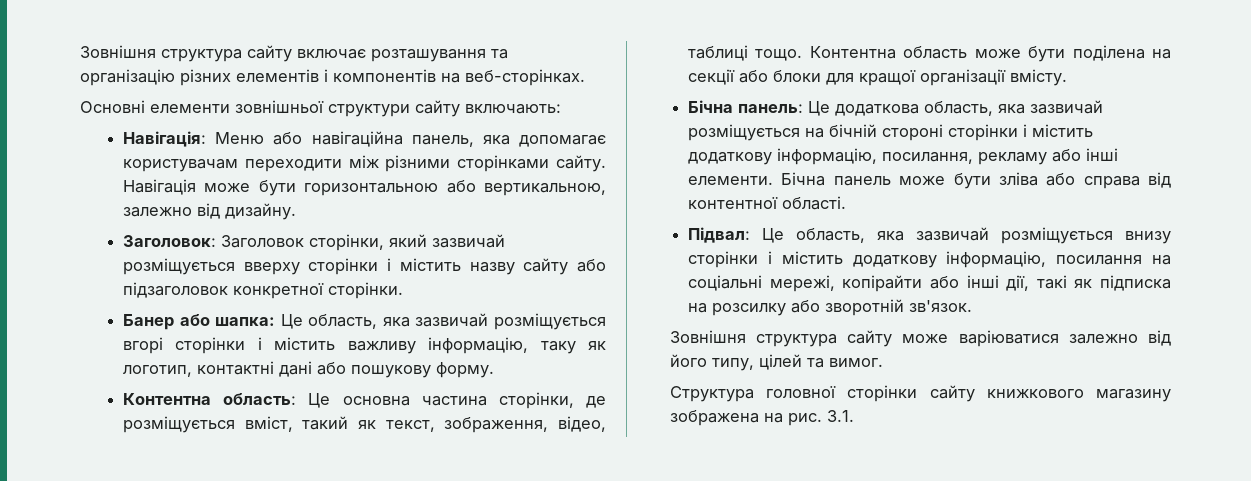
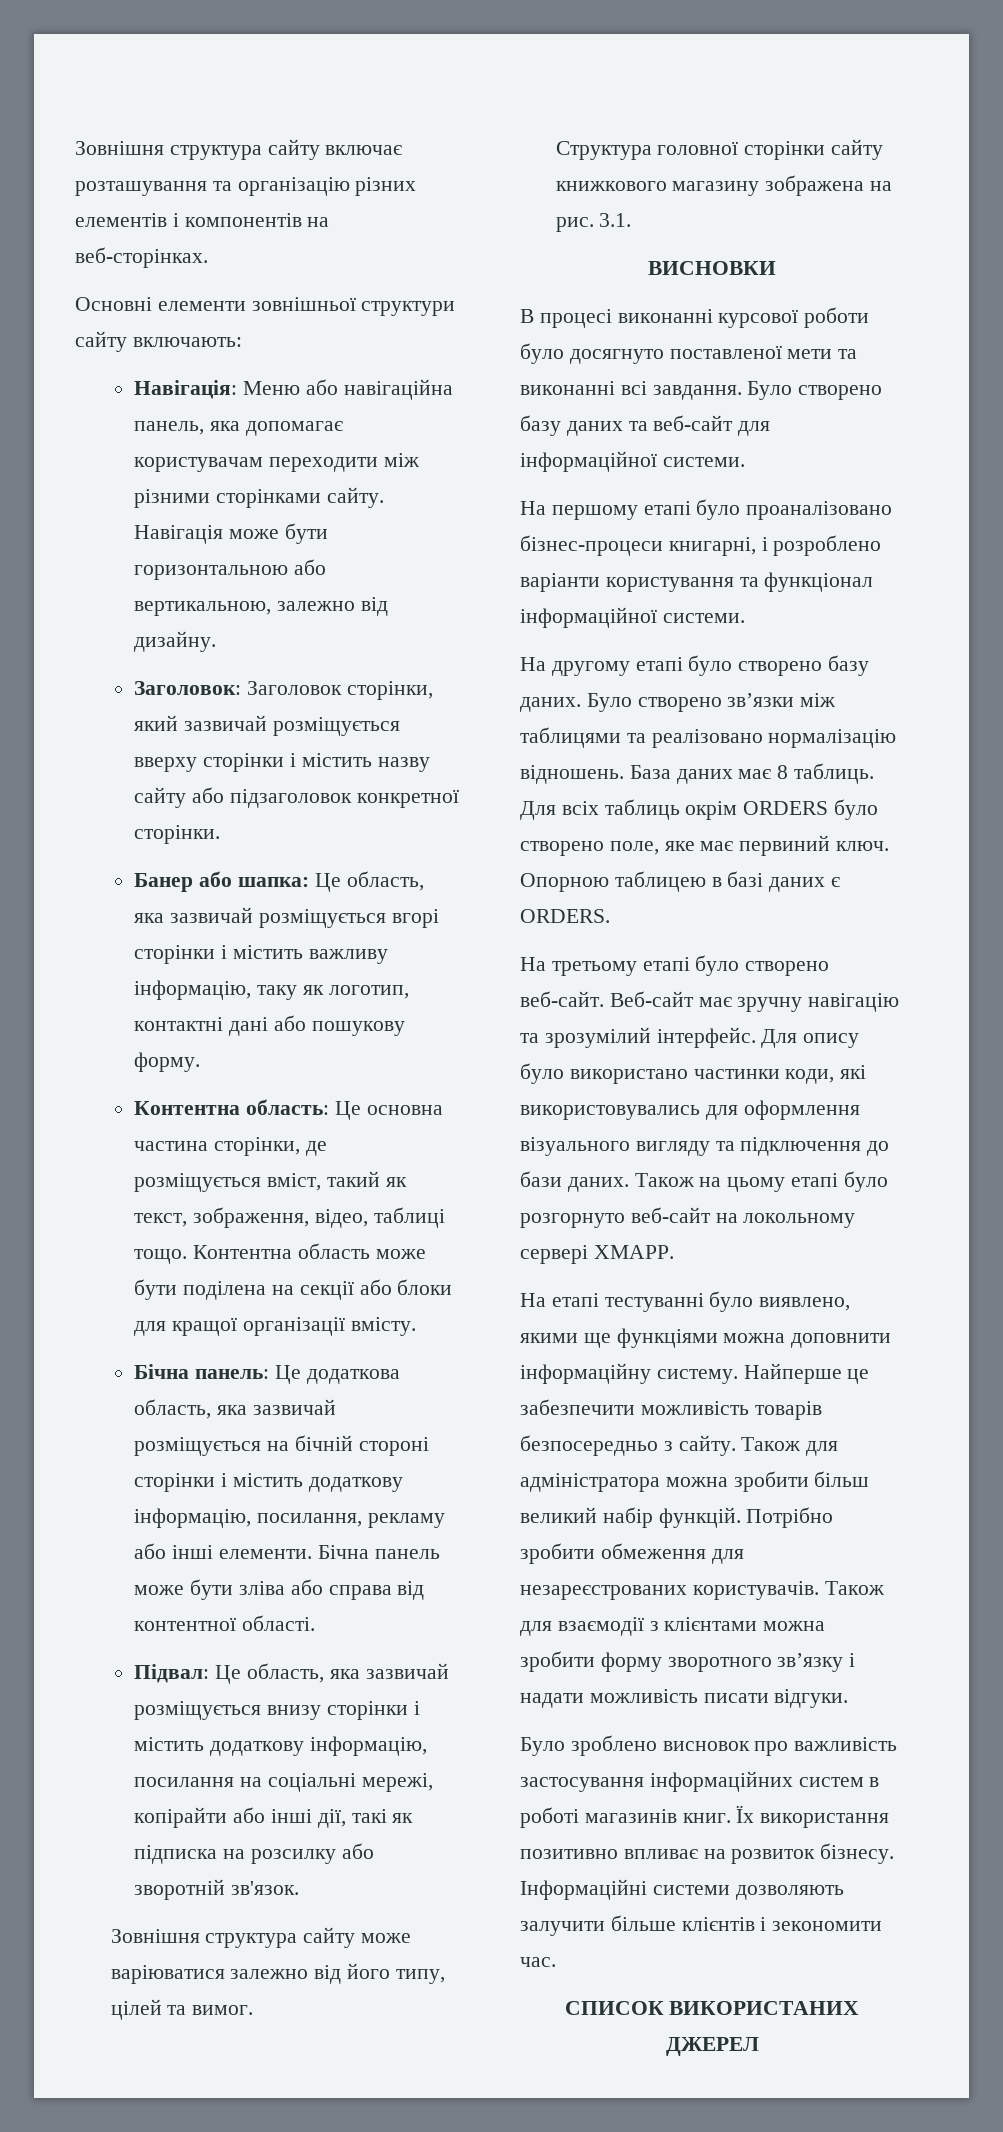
(854, 416) none -> [648,261,776,275] [520,307,870,328] [520,343,858,364] [520,381,883,400] [520,415,771,436] [520,451,745,472] [520,499,893,520] [520,535,882,556] [520,572,874,592] [520,607,745,628] [520,655,870,676] [520,693,836,712] [520,727,897,748] [520,763,875,784] [520,799,879,820] [520,835,890,856] [520,871,841,892] [520,909,610,923] [520,955,830,976] [520,991,900,1012] [520,1027,860,1048] [520,1063,867,1084] [520,1100,860,1120] [520,1137,890,1156] [520,1171,888,1192] [520,1207,856,1228] [520,1245,674,1264] [520,1291,851,1312] [520,1328,892,1348] [520,1363,870,1384] [520,1399,822,1420] [520,1435,839,1456] [520,1471,870,1492] [520,1507,834,1528] [520,1543,744,1564] [520,1581,884,1600] [520,1617,826,1636] [520,1651,856,1672] [520,1689,849,1708] [520,1735,898,1756] [520,1771,880,1792] [520,1805,890,1828] [520,1843,895,1864] [520,1879,844,1900] [520,1915,883,1936] [520,1957,556,1967] [564,2001,860,2015] [665,2037,759,2056] // ВИСНОВКИ // В процесі виконанні курсової роботи було досягнуто поставленої мети та виконанні всі завдання. Було створено базу даних та веб-сайт для інформаційної системи. // На першому етапі було проаналізовано бізнес-процеси книгарні, і розроблено варіанти користування та функціонал інформаційної системи. // На другому етапі було створено базу даних. Було створено зв’язки між таблицями та реалізовано нормалізацію відношень. База даних має 8 таблиць. Для всіх таблиць окрім ORDERS було створено поле, яке має первиний ключ. Опорною таблицею в базі даних є ORDERS. // На третьому етапі було створено веб-сайт. Веб-сайт має зручну навігацію та зрозумілий інтерфейс. Для опису було використано частинки коди, які використовувались для оформлення візуального вигляду та підключення до бази даних. Також на цьому етапі було розгорнуто веб-сайт на локольному сервері XMAPP. // На етапі тестуванні було виявлено, якими ще функціями можна доповнити інформаційну систему. Найперше це забезпечити можливість товарів безпосередньо з сайту. Також для адміністратора можна зробити більш великий набір функцій. Потрібно зробити обмеження для незареєстрованих користувачів. Також для взаємодії з клієнтами можна зробити форму зворотного зв’язку і надати можливість писати відгуки. // Було зроблено висновок про важливість застосування інформаційних систем в роботі магазинів книг. Їх використання позитивно впливає на розвиток бізнесу. Інформаційні системи дозволяють залучити більше клієнтів і зекономити час. // СПИСОК ВИКОРИСТАНИХ ДЖЕРЕЛ

